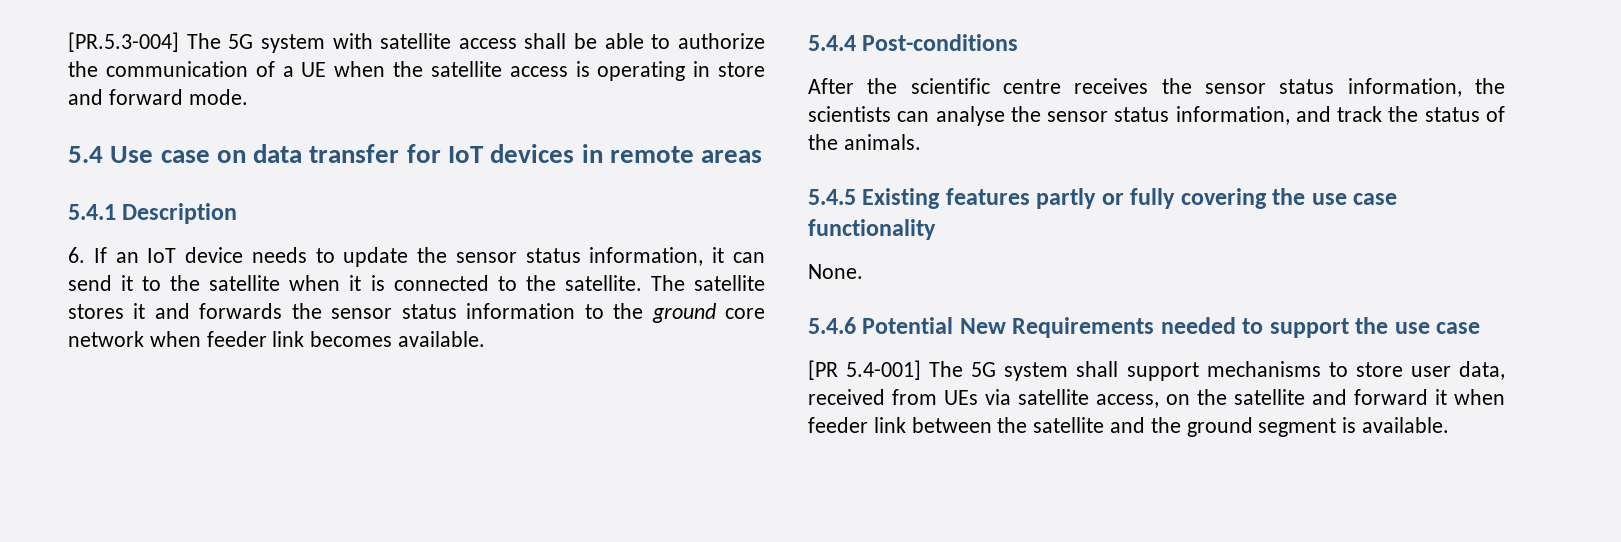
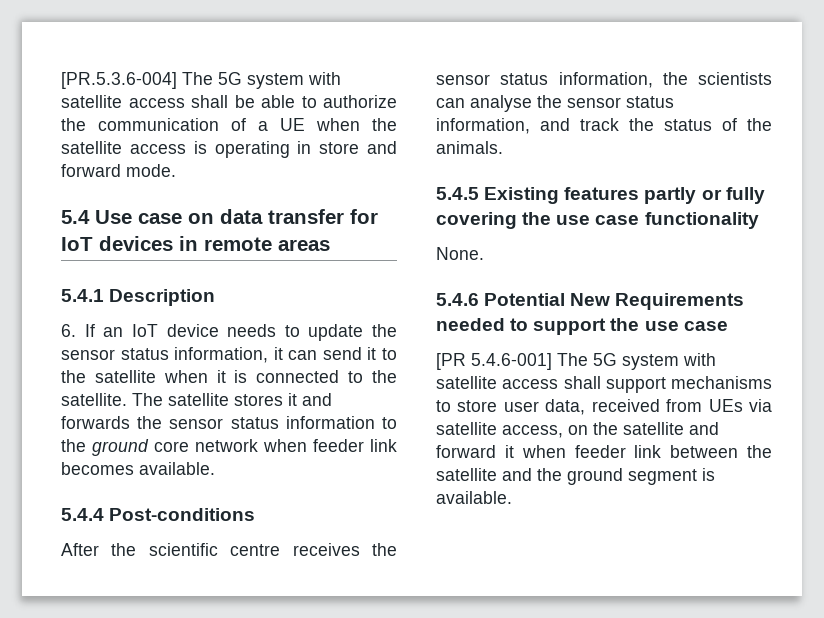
[68,32,179,52] [PR.5.3-004] -> [61,72,177,89] [PR.5.3.6-004]
[846,360,1069,381] 5.4-001] The 5G system -> [471,353,716,370] [436,376,559,389] 5.4.6-001] The 5G system with satellite access

